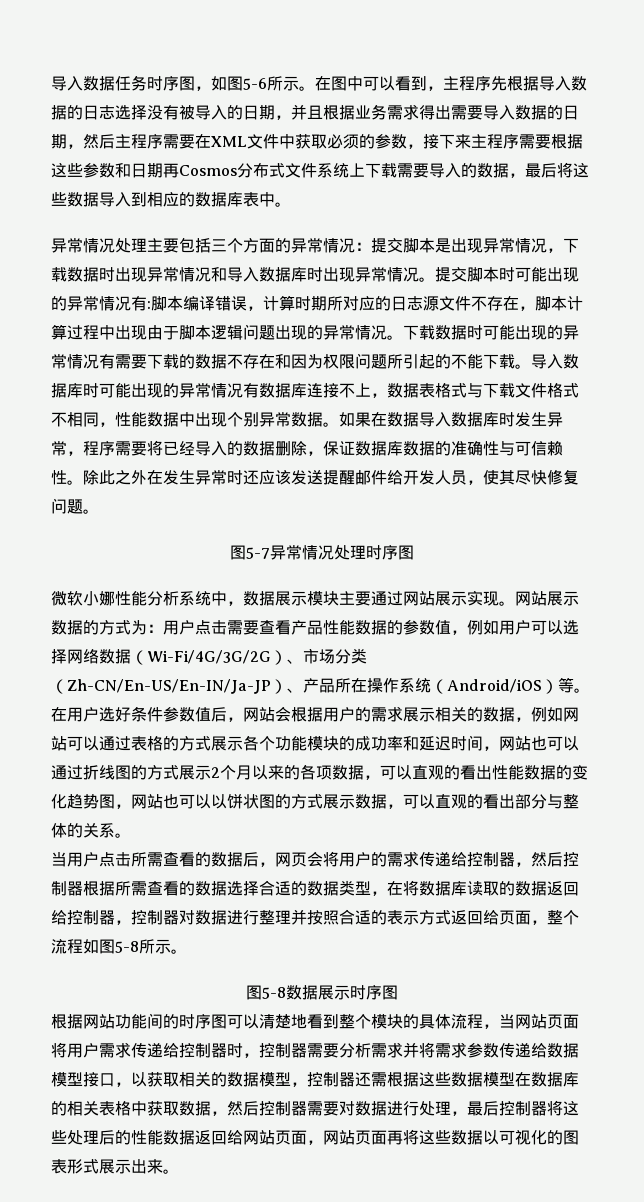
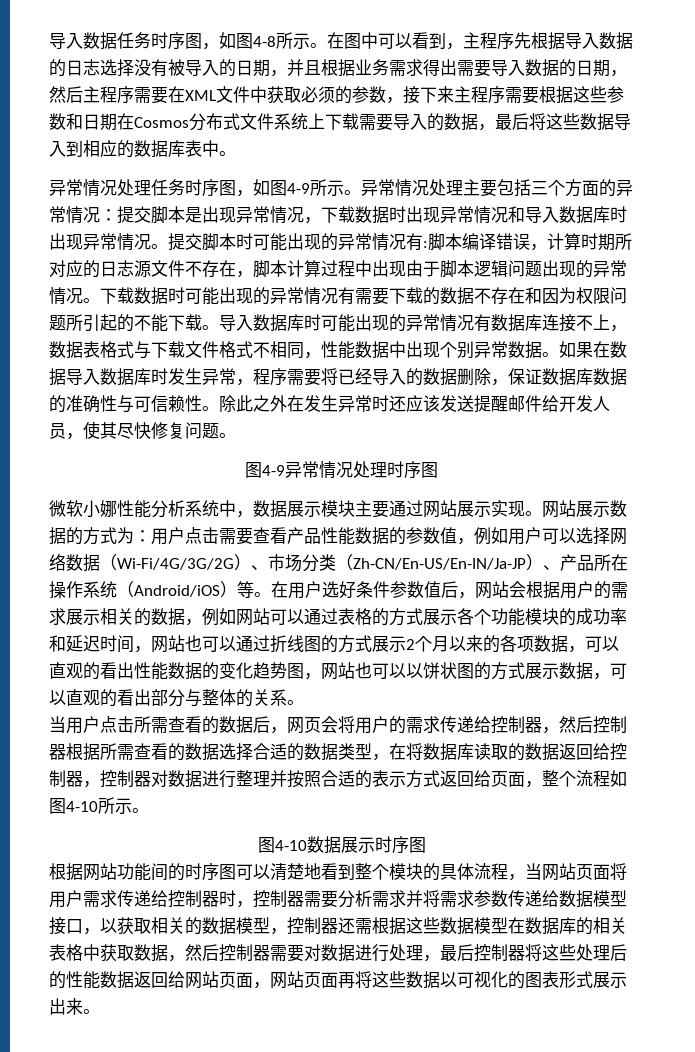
[243,78,267,90] 5-6 -> [253,36,276,47] 4-8
[163,163,179,178] 再 -> [117,113,134,130] 在
(147, 245) none -> [151,179,463,197] 任务时序图，如图4-9所示。异常情况处理
[246,547,270,559] 5-7 -> [262,465,285,476] 4-9
[115,941,139,953] 5-8 -> [66,801,98,812] 4-10
[262,987,286,999] 5-8 -> [274,840,307,851] 4-10

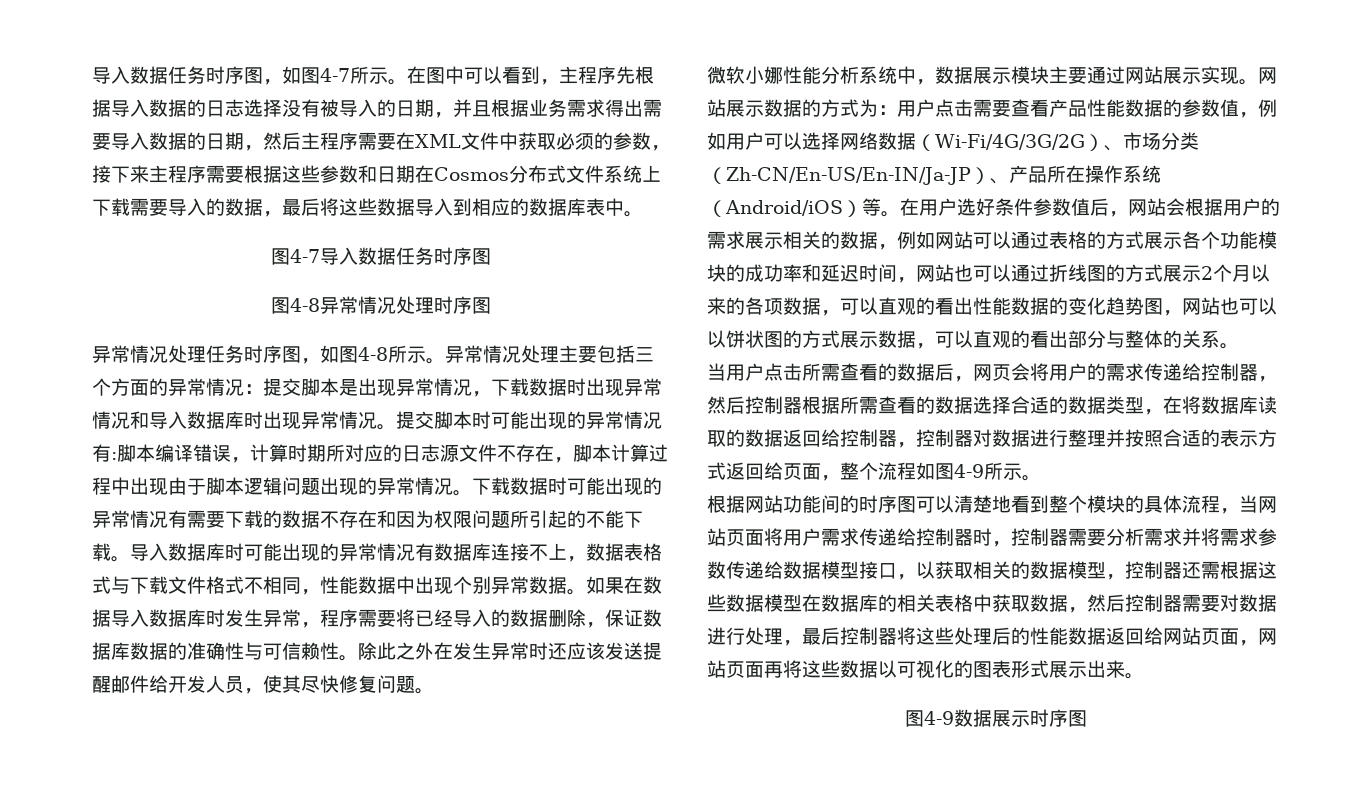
[253,36,276,47] 4-8 -> [320,68,350,82] 4-7
(236, 153) none -> [271,247,491,265] [271,296,491,314] // 图4-7导入数据任务时序图 // 图4-8异常情况处理时序图
[287,183,310,194] 4-9 -> [358,347,388,361] 4-8
[245,461,438,479] // 图4-9异常情况处理时序图 -> (434, 691) none
[66,797,149,814] [257,836,426,854] 4-10所示。 // 图4-10数据展示时序图 -> [954,462,1041,481] 4-9所示。
(100, 1011) none -> [905,709,1087,727] // 图4-9数据展示时序图

